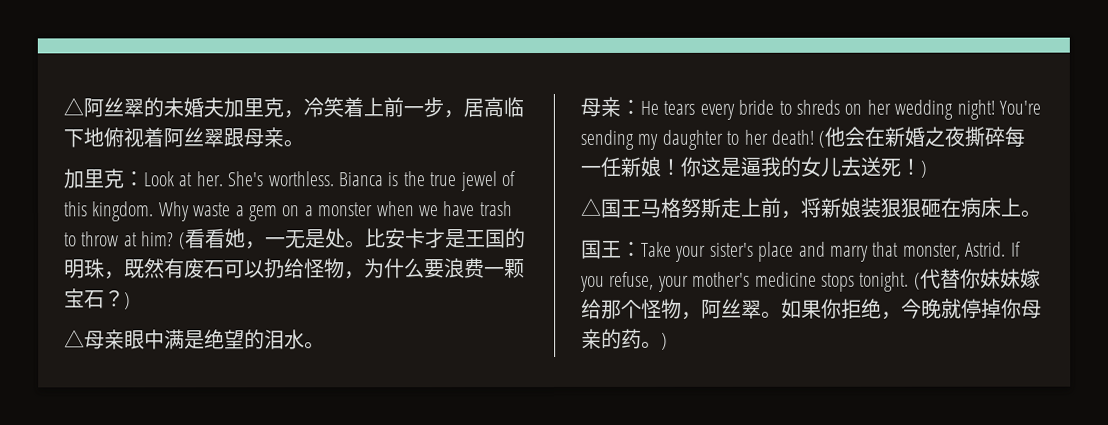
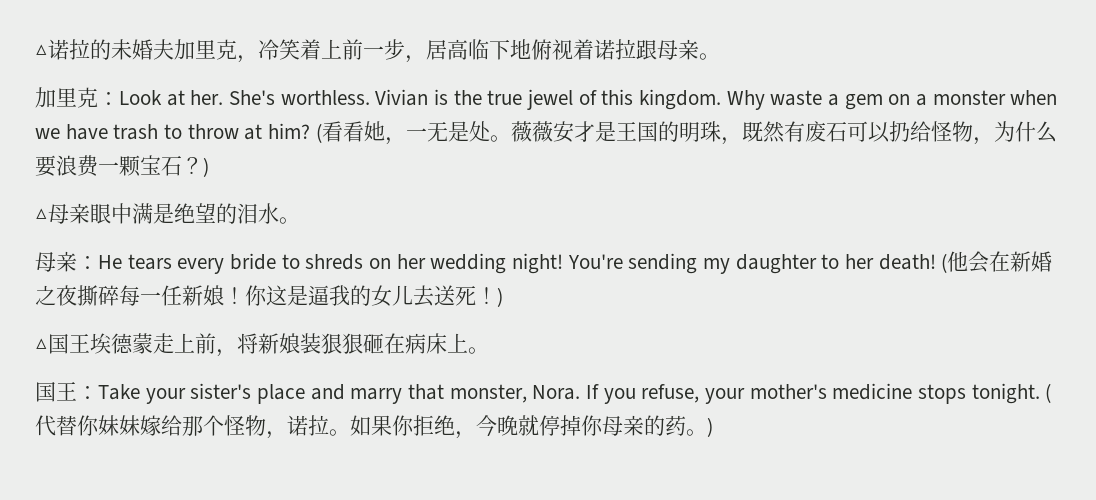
[63,97,144,118] △阿丝翠 -> [35,39,90,60] △诺拉
[163,127,224,148] 阿丝翠 -> [594,39,636,60] 诺拉
[338,172,383,187] Bianca -> [375,89,429,106] Vivian
[364,228,426,249] 比安卡 -> [510,121,574,143] 薇薇安
[640,197,722,218] 马格努斯 -> [90,333,153,354] 埃德蒙
[965,241,1007,257] Astrid. -> [532,385,581,400] Nora.
[701,298,762,319] 阿丝翠 -> [287,415,329,436] 诺拉

